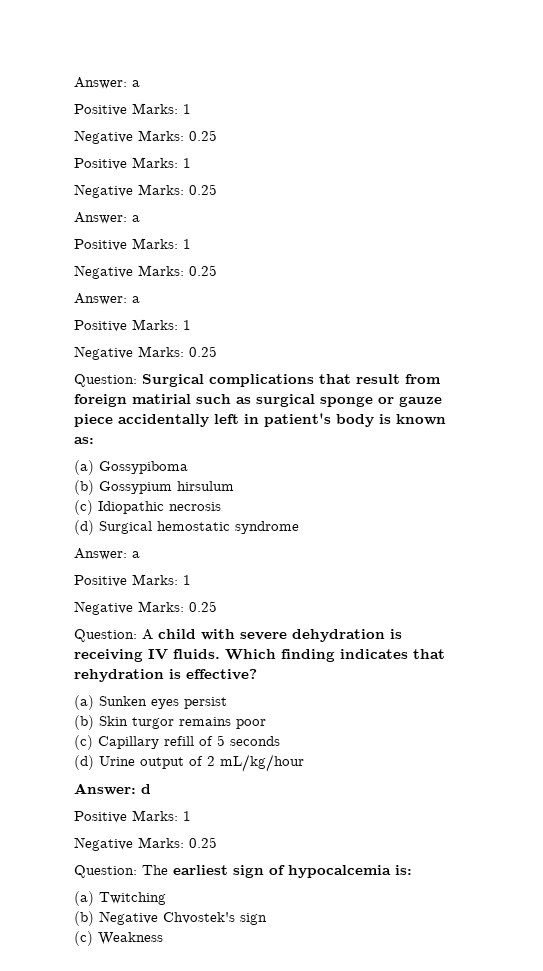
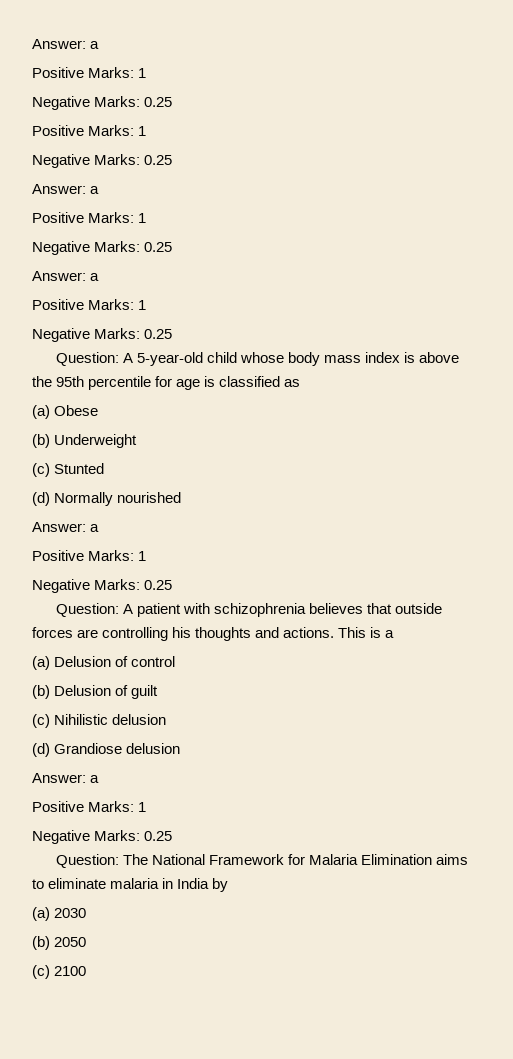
[142,374,441,387] [74,394,442,407] [74,413,446,427] [74,437,94,444] [74,460,188,475] [74,480,234,495] [74,500,221,515] [74,520,299,535] Surgical complications that result from foreign matirial such as surgical sponge or gauze piece accidentally left in patient's body is known as: // (a) Gossypiboma // (b) Gossypium hirsulum // (c) Idiopathic necrosis // (d) Surgical hemostatic syndrome -> [123,352,460,366] [32,376,301,390] [32,405,99,419] [32,434,138,448] [32,463,105,477] [32,492,182,506] A 5-year-old child whose body mass index is above the 95th percentile for age is classified as // (a) Obese // (b) Underweight // (c) Stunted // (d) Normally nourished
[158,629,402,642] [74,649,445,662] [74,669,257,682] [74,695,227,710] [74,715,266,730] [74,735,280,750] [74,754,304,772] [74,783,151,795] child with severe dehydration is receiving IV fluids. Which finding indicates that rehydration is effective? // (a) Sunken eyes persist // (b) Skin turgor remains poor // (c) Capillary refill of 5 seconds // (d) Urine output of 2 mL/kg/hour // Answer: d -> [137,603,443,617] [32,627,395,641] [32,656,176,670] [32,685,159,699] [32,714,167,728] [32,743,181,757] [32,773,100,783] patient with schizophrenia believes that outside forces are controlling his thoughts and actions. This is a // (a) Delusion of control // (b) Delusion of guilt // (c) Nihilistic delusion // (d) Grandiose delusion // Answer: a
[173,865,412,878] [74,891,166,906] [74,911,267,926] [74,931,163,946] earliest sign of hypocalcemia is: // (a) Twitching // (b) Negative Chvostek's sign // (c) Weakness -> [152,854,469,865] [32,878,229,892] [32,907,87,921] [32,936,87,950] [32,965,87,979] National Framework for Malaria Elimination aims to eliminate malaria in India by // (a) 2030 // (b) 2050 // (c) 2100

